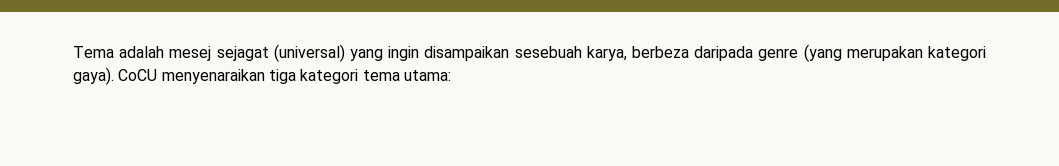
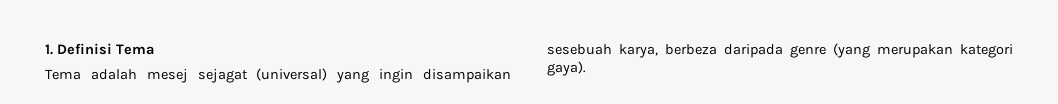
(73, 52) none -> [45,43,154,55] 1. Definisi Tema //
[118,69,451,84] CoCU menyenaraikan tiga kategori tema utama: -> (586, 68) none

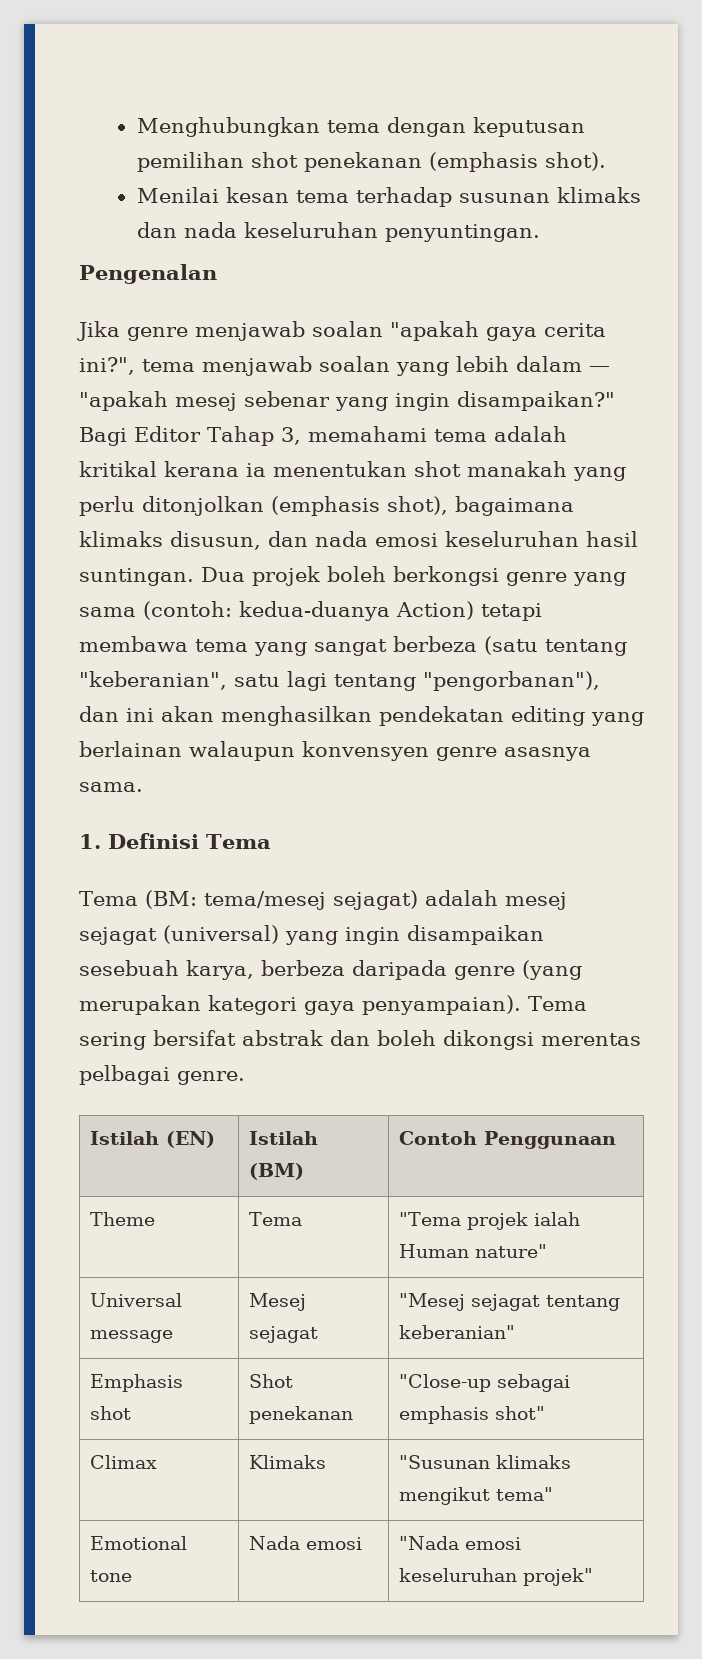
(45, 49) none -> [136,117,585,137] [136,152,606,172] [136,187,641,207] [136,222,540,242] [79,264,217,284] [77,321,606,341] [79,356,610,376] [79,391,615,411] [79,426,567,446] [79,461,626,481] [79,496,574,516] [79,531,638,550] [79,566,626,586] [79,601,542,621] [79,636,627,656] [79,671,600,691] [79,706,644,726] [79,741,591,761] [79,782,143,792] Menghubungkan tema dengan keputusan pemilihan shot penekanan (emphasis shot). // Menilai kesan tema terhadap susunan klimaks dan nada keseluruhan penyuntingan. // Pengenalan // Jika genre menjawab soalan "apakah gaya cerita ini?", tema menjawab soalan yang lebih dalam — "apakah mesej sebenar yang ingin disampaikan?" Bagi Editor Tahap 3, memahami tema adalah kritikal kerana ia menentukan shot manakah yang perlu ditonjolkan (emphasis shot), bagaimana klimaks disusun, dan nada emosi keseluruhan hasil suntingan. Dua projek boleh berkongsi genre yang sama (contoh: kedua-duanya Action) tetapi membawa tema yang sangat berbeza (satu tentang "keberanian", satu lagi tentang "pengorbanan"), dan ini akan menghasilkan pendekatan editing yang berlainan walaupun konvensyen genre asasnya sama. //
(81, 74) none -> [144,890,418,910] (BM: tema/mesej sejagat)
[547,61,586,76] gaya). -> [304,995,587,1015] [79,1030,641,1050] [79,1065,245,1085] [89,1131,215,1148] [248,1131,318,1145] [248,1163,304,1180] [398,1131,616,1149] [89,1212,155,1226] [248,1212,302,1226] [398,1212,580,1230] [398,1244,547,1258] [89,1293,182,1307] [89,1330,173,1343] [248,1293,306,1311] [248,1326,318,1343] [398,1293,620,1311] [398,1325,515,1339] [89,1374,183,1392] [89,1406,131,1420] [248,1374,293,1388] [248,1406,353,1424] [398,1374,570,1392] [398,1406,545,1424] [89,1455,157,1469] [248,1455,326,1469] [398,1455,571,1469] [398,1487,553,1505] [89,1536,187,1550] [89,1570,132,1582] [248,1536,362,1550] [398,1536,521,1550] [398,1568,593,1586] gaya penyampaian). Tema sering bersifat abstrak dan boleh dikongsi merentas pelbagai genre. // Istilah (EN) | Istilah (BM) | Contoh Penggunaan // Theme | Tema | "Tema projek ialah Human nature" // Universal message | Mesej sejagat | "Mesej sejagat tentang keberanian" // Emphasis shot | Shot penekanan | "Close-up sebagai emphasis shot" // Climax | Klimaks | "Susunan klimaks mengikut tema" // Emotional tone | Nada emosi | "Nada emosi keseluruhan projek"

